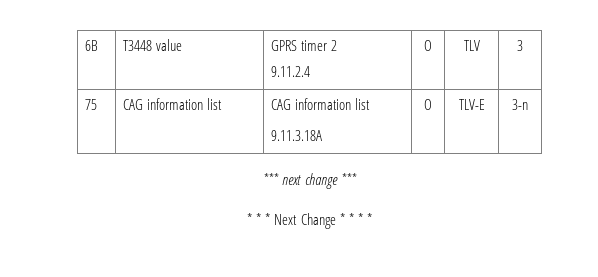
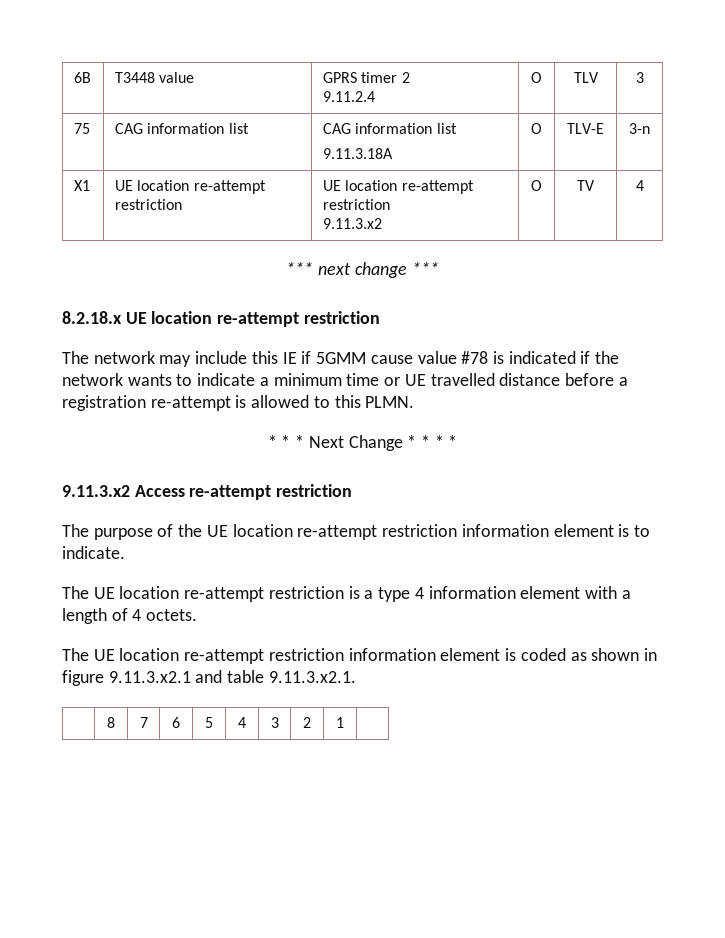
[263,173,357,189] // *** next change *** -> [73,180,90,191] [114,180,266,194] [114,199,182,210] [322,180,474,194] [322,199,390,210] [322,218,382,229] [531,180,542,191] [577,180,595,191] [635,180,644,191] [286,262,439,278] [62,311,380,327] [62,351,620,367] [62,373,628,386] [62,395,415,411] // X1 | UE location re-attempt restriction | UE location re-attempt restriction // 9.11.3.x2 | O | TV | 4 // *** next change *** // 8.2.18.x UE location re-attempt restriction // The network may include this IE if 5GMM cause value #78 is indicated if the network wants to indicate a minimum time or UE travelled distance before a registration re-attempt is allowed to this PLMN.
(372, 219) none -> [62,484,353,500] [62,524,650,540] [62,546,125,559] [62,586,631,602] [62,608,198,624] [62,648,657,664] [62,670,356,686] [107,717,115,728] [139,717,148,728] [172,717,180,728] [205,717,213,728] [238,717,246,728] [270,717,279,728] [303,717,311,728] [336,717,344,728] // 9.11.3.x2 Access re-attempt restriction // The purpose of the UE location re-attempt restriction information element is to indicate. // The UE location re-attempt restriction is a type 4 information element with a length of 4 octets. // The UE location re-attempt restriction information element is coded as shown in figure 9.11.3.x2.1 and table 9.11.3.x2.1. // | 8 | 7 | 6 | 5 | 4 | 3 | 2 | 1 |

